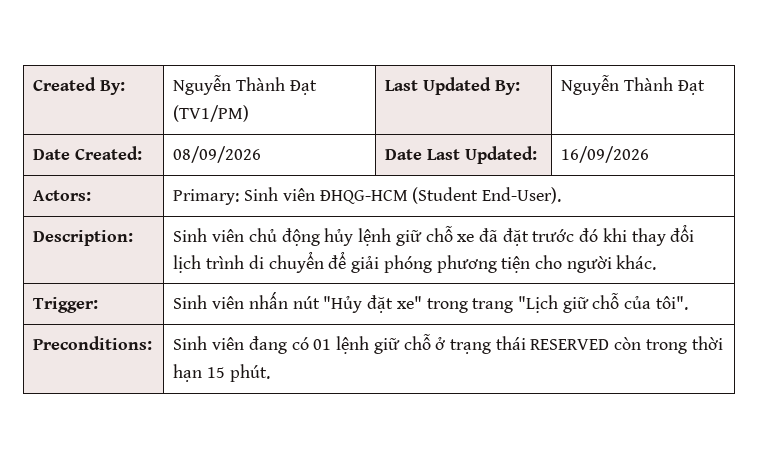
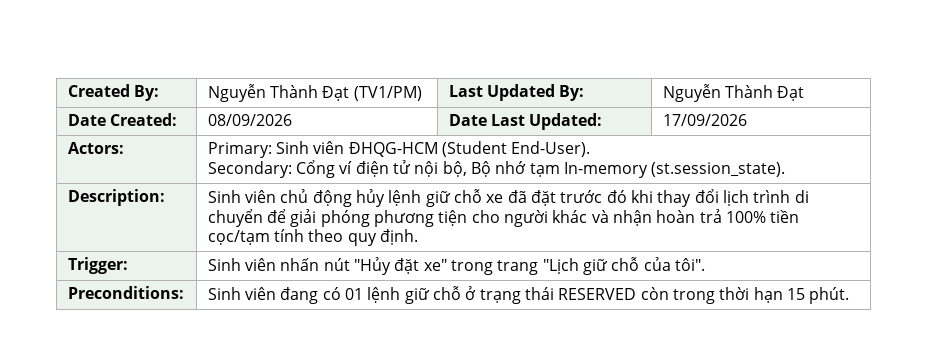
[561,146,650,163] 16/09/2026 -> [662,114,747,126] 17/09/2026
(562, 195) none -> [207,160,786,178] // Secondary: Cổng ví điện tử nội bộ, Bộ nhớ tạm In-memory (st.session_state).
[616,255,657,270] khác. -> [552,209,800,226] [207,229,419,246] khác và nhận hoàn trả 100% tiền cọc/tạm tính theo quy định.

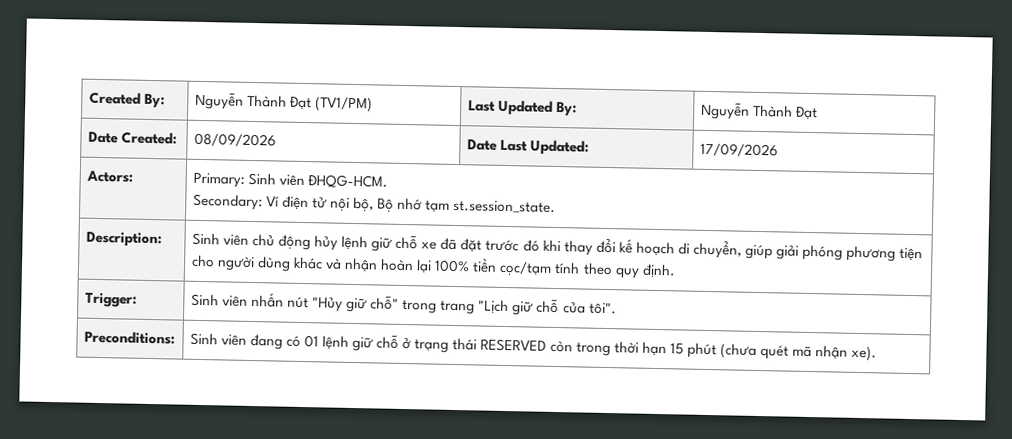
[348,141,591,157] ĐHQG-HCM (Student End-User). -> [307,174,389,189] ĐHQG-HCM.
[296,160,353,178] Cổng ví -> [265,196,279,207] Ví
[563,162,786,178] In-memory (st.session_state). -> [453,199,557,214] st.session_state.
[722,190,809,206] [207,209,287,227] lịch trình di chuyển để -> [618,239,773,260] kế hoạch di chuyển, giúp
(549, 218) none -> [257,256,292,272] dùng
[699,209,722,223] trả -> [416,259,433,273] lại
[394,258,447,274] đặt xe" -> [346,295,400,313] giữ chỗ"
[809,287,850,304] phút. -> [686,342,878,362] phút (chưa quét mã nhận xe).

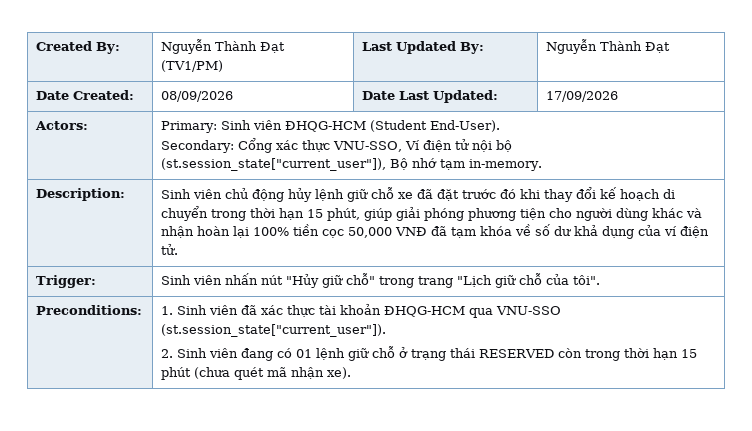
[307,174,389,189] [192,193,263,211] ĐHQG-HCM. // Secondary: -> [285,120,501,132] [161,137,403,153] ĐHQG-HCM (Student End-User). // Secondary: Cổng xác thực VNU-SSO,
[353,196,375,212] bộ, -> [496,140,513,152] [161,158,387,171] bộ (st.session_state["current_user"]),
[453,199,557,214] st.session_state. -> [469,159,543,171] in-memory.
[692,240,742,259] chuyển, -> [161,205,361,221] chuyển trong thời hạn 15 phút,
[499,260,676,279] cọc/tạm tính theo quy định. -> [322,224,710,239] [161,243,179,255] cọc 50,000 VNĐ đã tạm khóa về số dư khả dụng của ví điện tử.
(175, 337) none -> [161,303,562,318] [161,324,387,337] [161,349,174,358] 1. Sinh viên đã xác thực tài khoản ĐHQG-HCM qua VNU-SSO (st.session_state["current_user"]). // 2.

